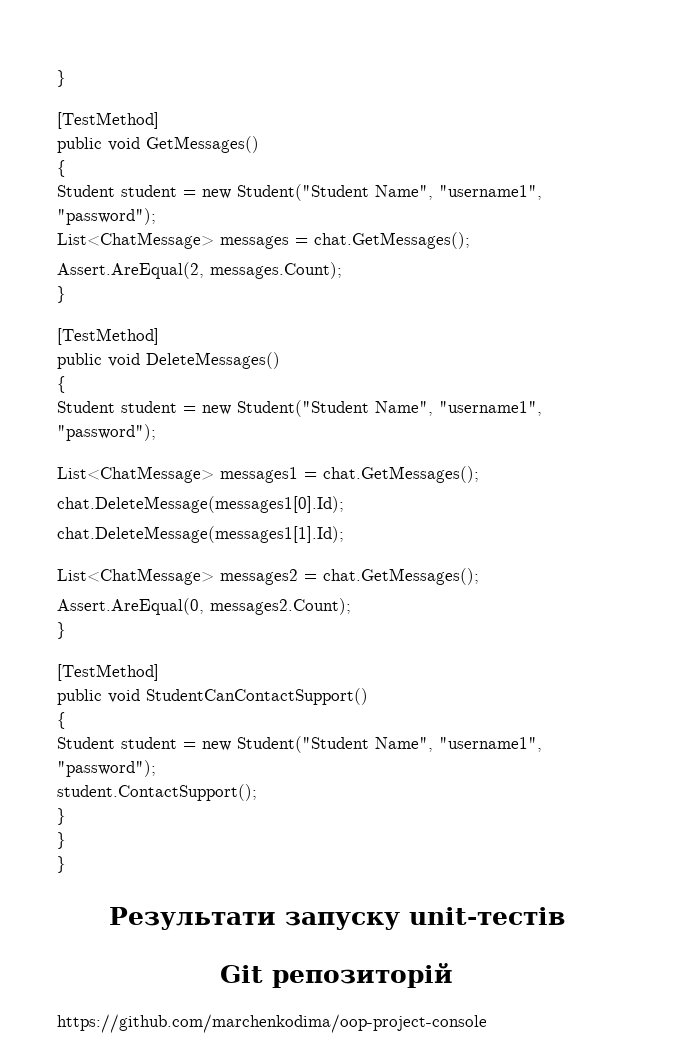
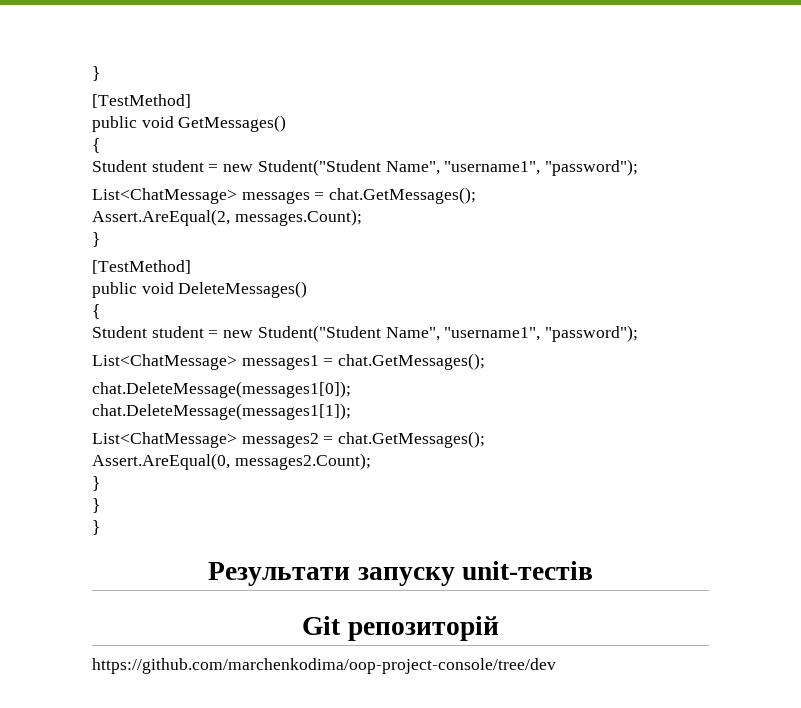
[57,496,344,513] [57,526,344,543] chat.DeleteMessage(messages1[0].Id); // chat.DeleteMessage(messages1[1].Id); -> [92,381,351,398] [92,403,351,420] chat.DeleteMessage(messages1[0]); // chat.DeleteMessage(messages1[1]);
[57,664,159,681] [57,688,368,705] [57,712,66,729] [57,736,542,753] [57,760,156,777] [57,784,257,801] [57,808,66,825] // [TestMethod] // public void StudentCanContactSupport() // { // Student student = new Student("Student Name", "username1", "password"); // student.ContactSupport(); // } -> (100, 483) none
[57,1014,487,1033] https://github.com/marchenkodima/oop-project-console -> [92,658,556,674] https://github.com/marchenkodima/oop-project-console/tree/dev

